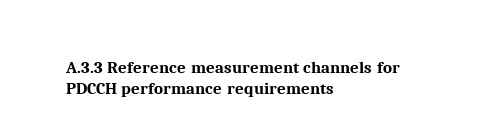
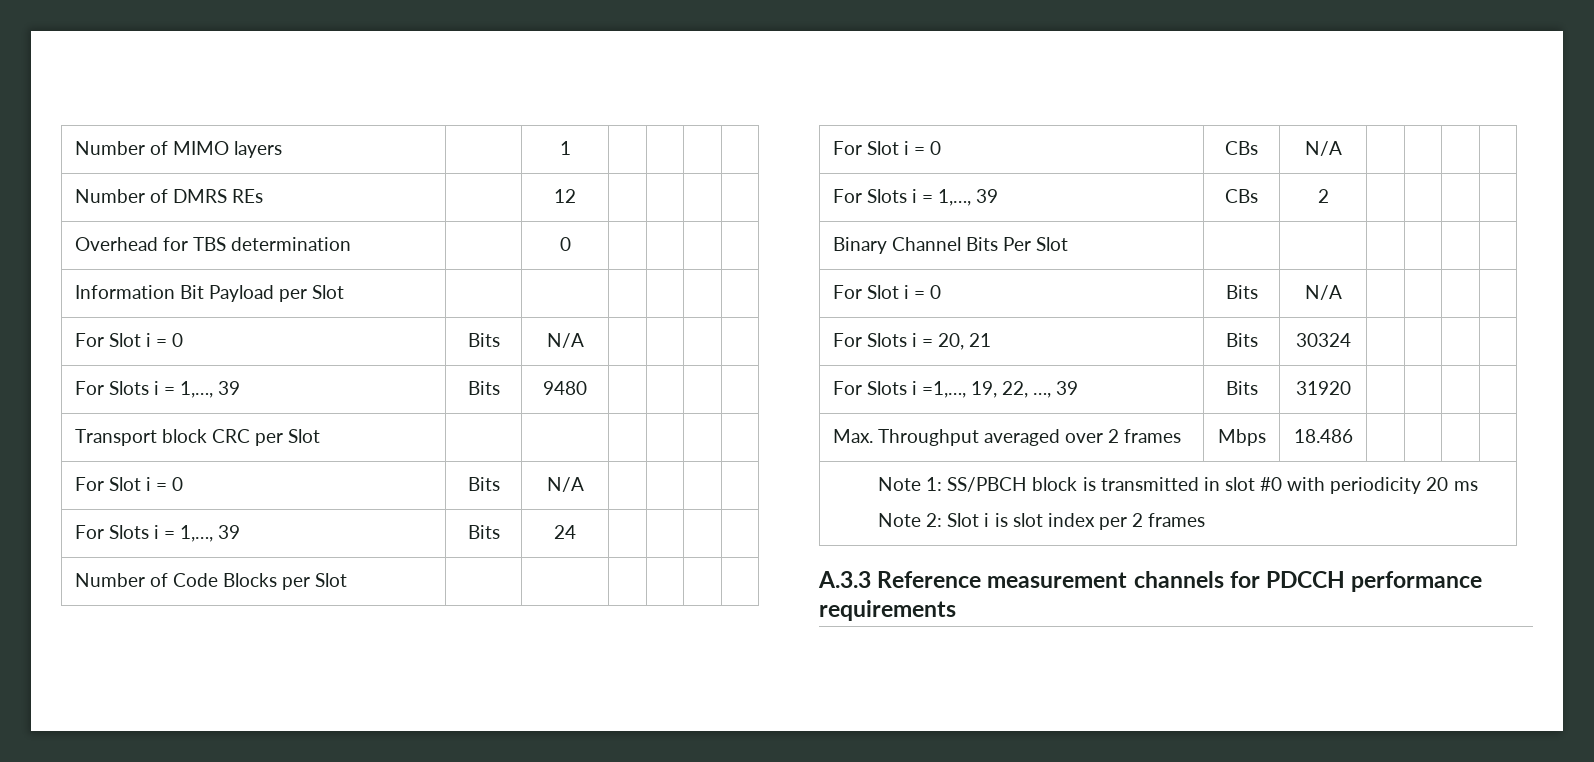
(65, 67) none -> [74,141,282,158] [559,141,571,155] [74,189,263,203] [554,189,576,203] [74,237,351,251] [559,237,571,251] [74,285,345,302] [74,333,184,347] [467,333,500,347] [546,333,584,348] [74,381,241,398] [467,381,500,395] [543,381,587,395] [74,429,321,446] [74,477,184,491] [467,477,500,491] [546,477,584,492] [74,525,241,542] [467,525,500,539] [554,525,576,539] [74,573,348,590] [832,141,942,155] [1225,141,1258,155] [1304,141,1342,156] [832,189,999,206] [1225,189,1258,203] [1317,189,1329,203] [832,237,1069,254] [832,285,942,299] [1225,285,1258,299] [1304,285,1342,300] [832,333,992,350] [1225,333,1258,347] [1295,333,1351,347] [832,381,1079,398] [1225,381,1258,395] [1295,381,1351,395] [832,429,1182,446] [1217,429,1266,446] [1293,429,1353,443] [877,477,1478,494] [877,513,1206,530] Number of MIMO layers | | 1 | | | | // Number of DMRS REs | | 12 | | | | // Overhead for TBS determination | | 0 | | | | // Information Bit Payload per Slot | | | | | | // For Slot i = 0 | Bits | N/A | | | | // For Slots i = 1,…, 39 | Bits | 9480 | | | | // Transport block CRC per Slot | | | | | | // For Slot i = 0 | Bits | N/A | | | | // For Slots i = 1,…, 39 | Bits | 24 | | | | // Number of Code Blocks per Slot | | | | | | // For Slot i = 0 | CBs | N/A | | | | // For Slots i = 1,…, 39 | CBs | 2 | | | | // Binary Channel Bits Per Slot | | | | | | // For Slot i = 0 | Bits | N/A | | | | // For Slots i = 20, 21 | Bits | 30324 | | | | // For Slots i =1,…, 19, 22, …, 39 | Bits | 31920 | | | | // Max. Throughput averaged over 2 frames | Mbps | 18.486 | | | | // Note 1: SS/PBCH block is transmitted in slot #0 with periodicity 20 ms // Note 2: Slot i is slot index per 2 frames //

